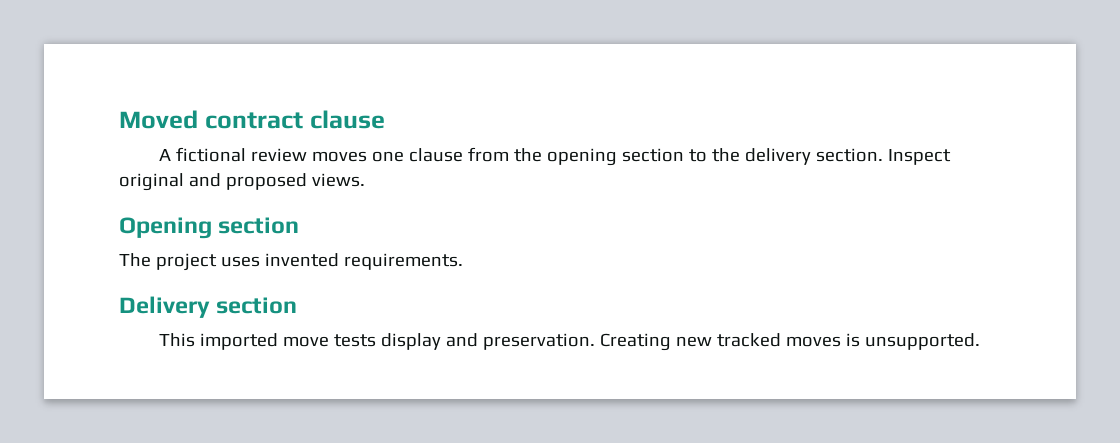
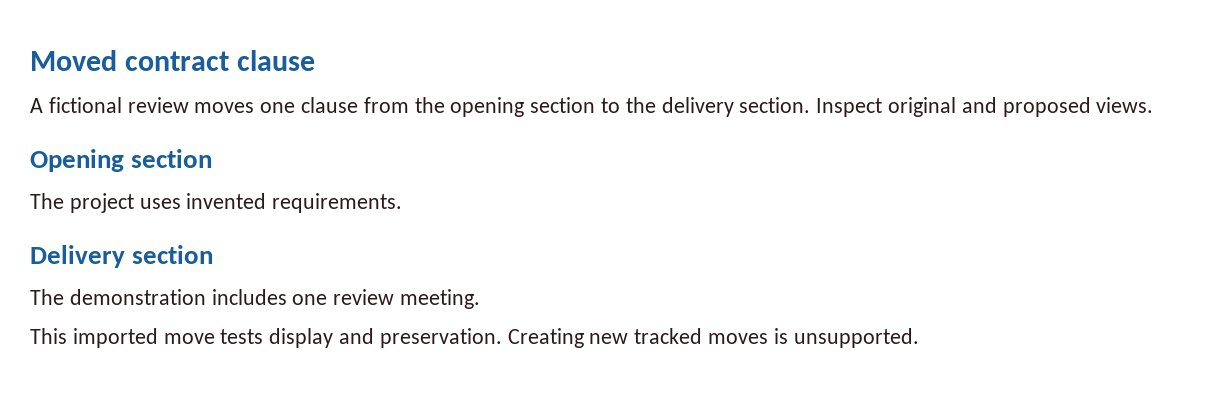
(298, 305) none -> [30,289,481,309] // The demonstration includes one review meeting.

